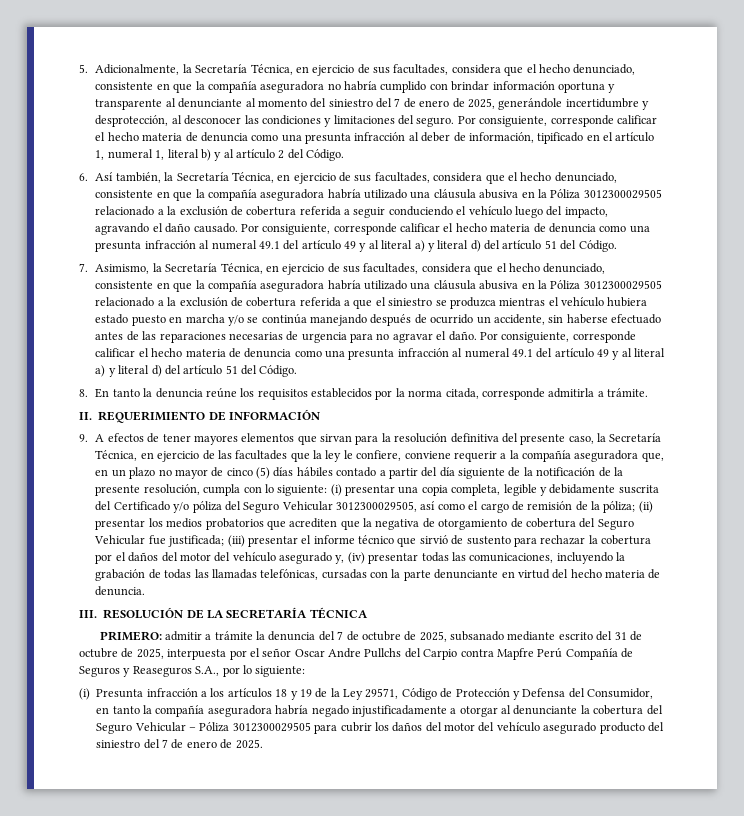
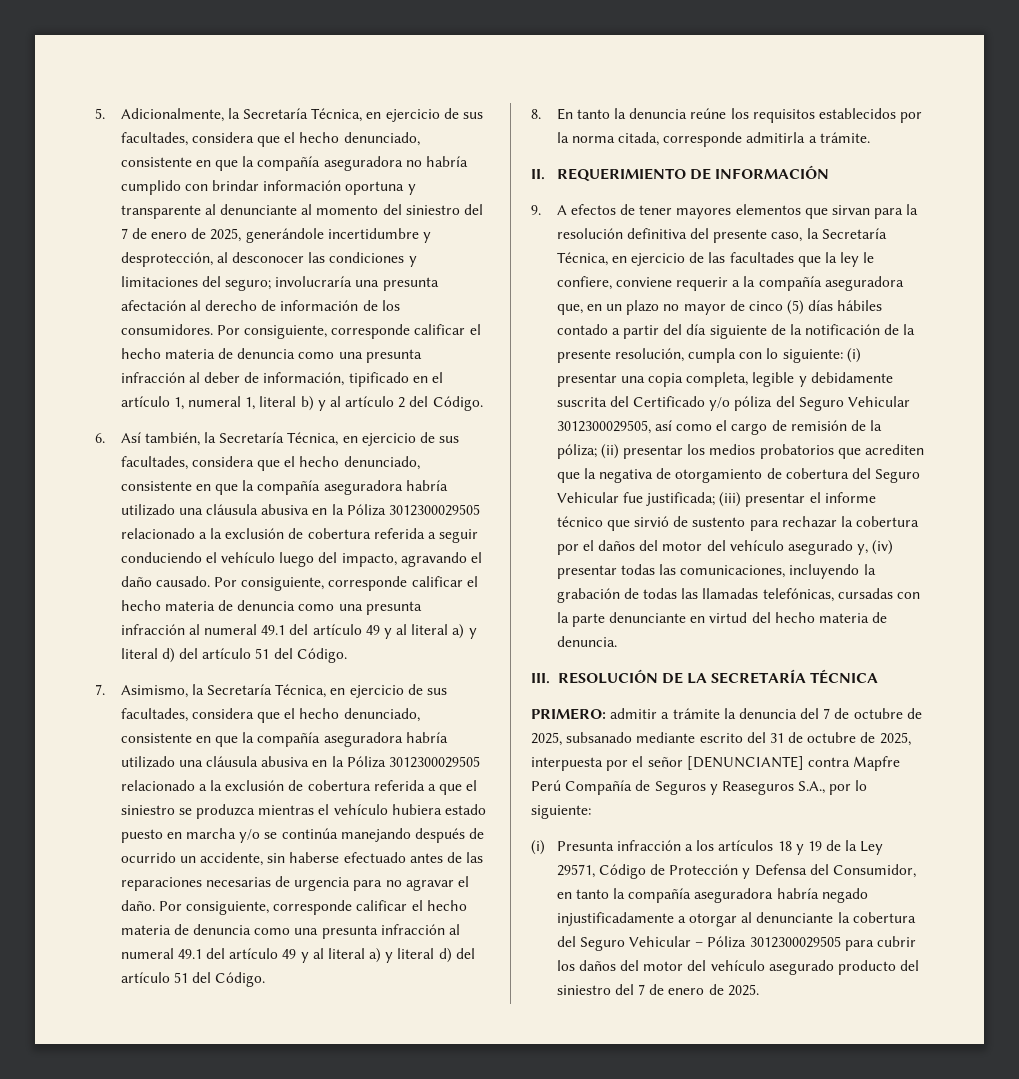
[416,117,455,127] seguro. -> [225,276,439,291] [120,300,400,311] [120,324,213,335] seguro; involucraría una presunta afectación al derecho de información de los consumidores.
[294,648,458,660] Oscar Andre Pullchs del Carpio -> [686,756,804,770] [DENUNCIANTE]

